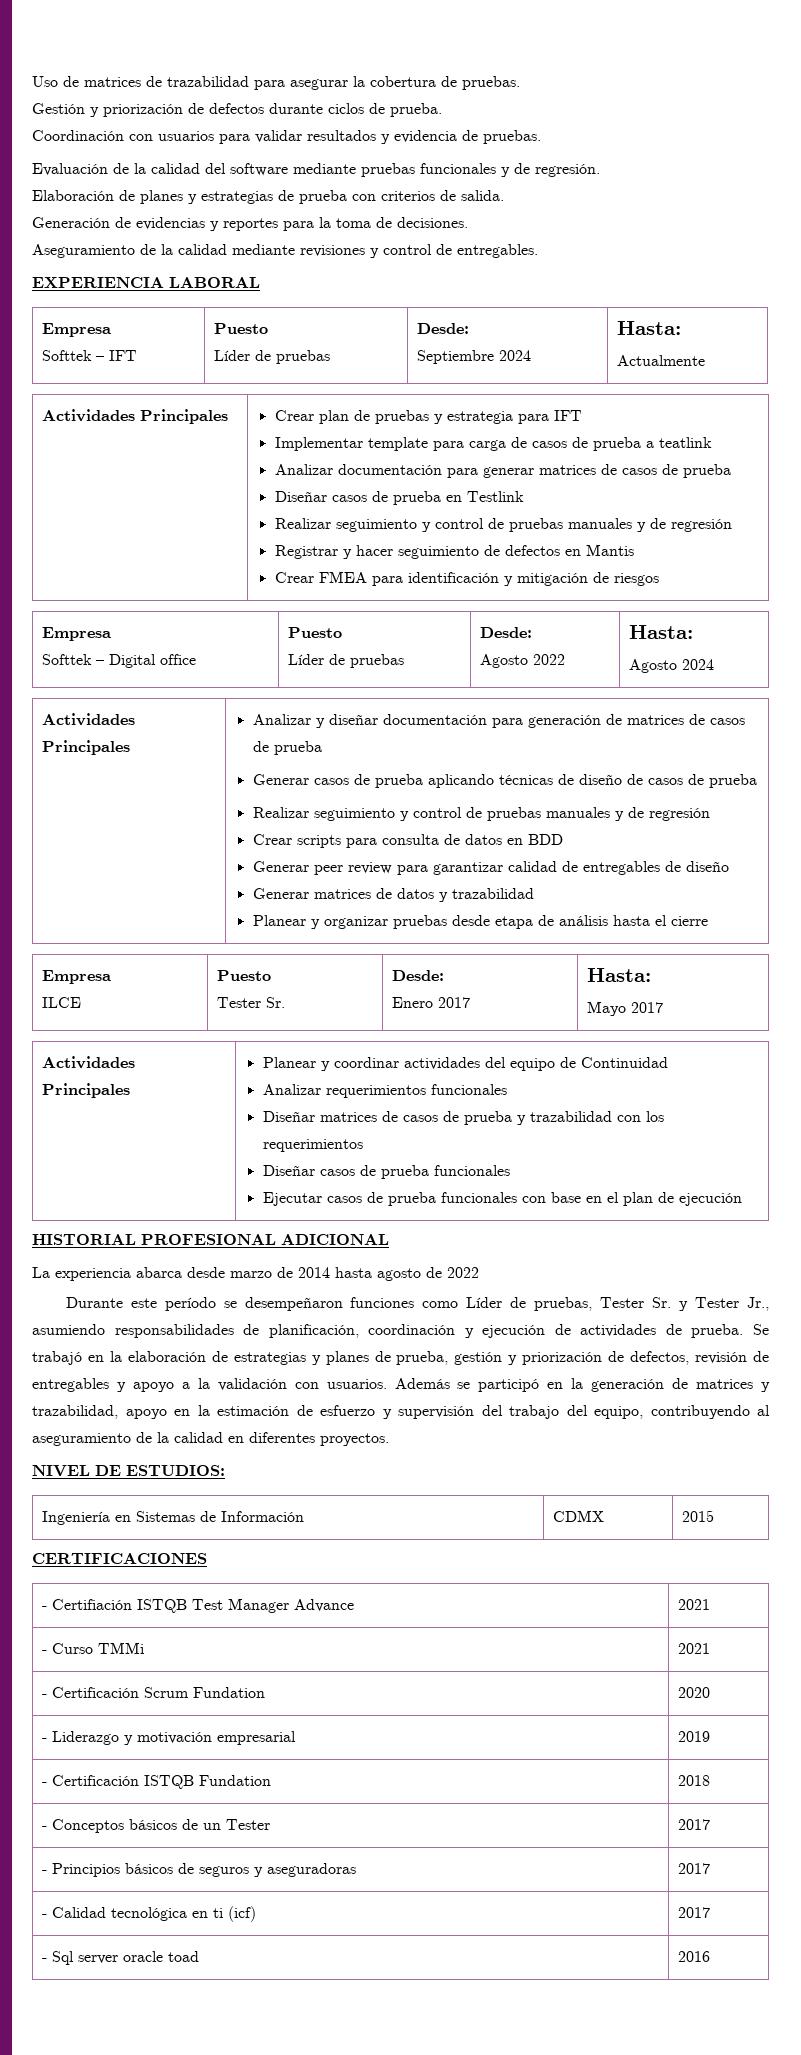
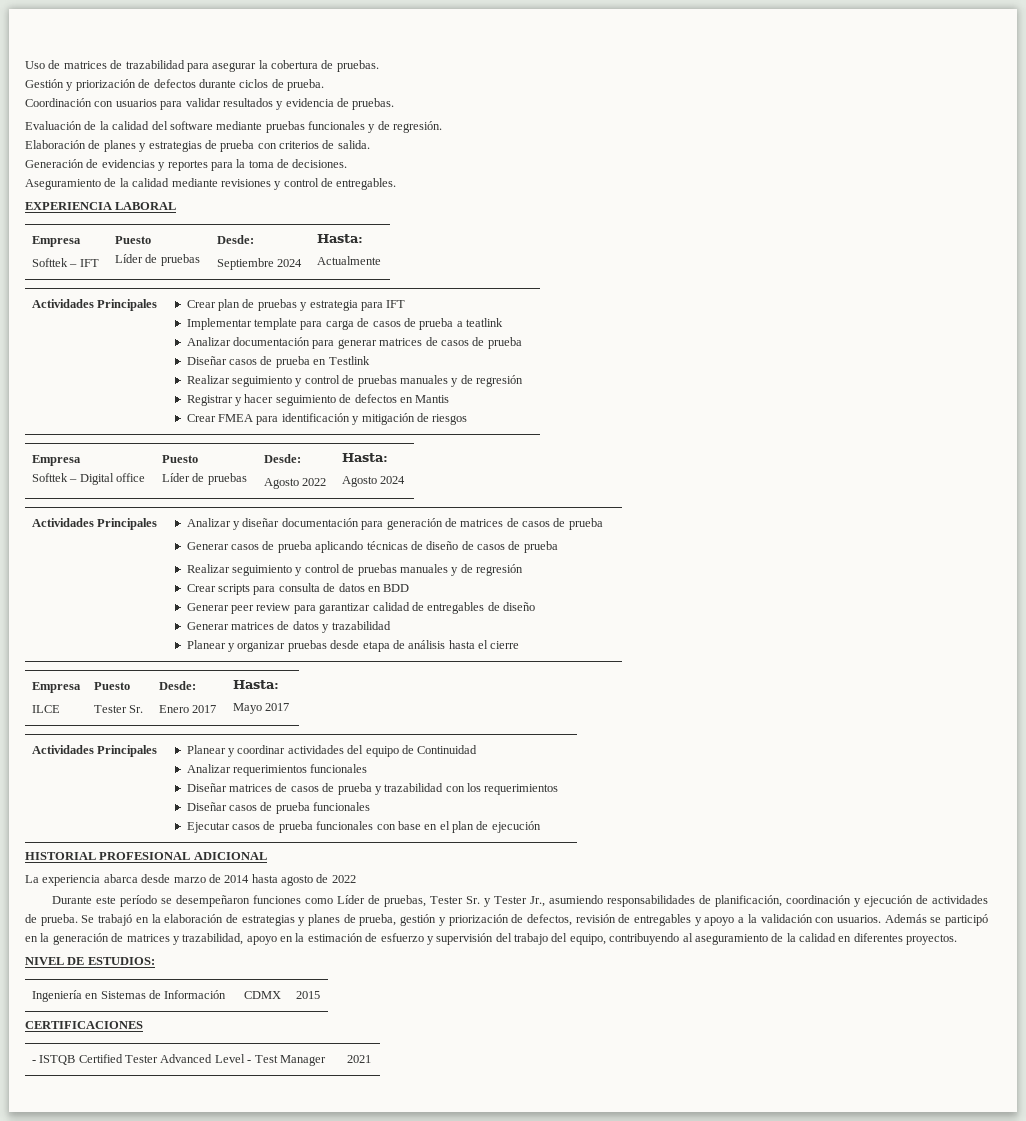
[51,1599,187,1613] Certifiación ISTQB -> [39,1054,252,1065] ISTQB Certified Tester Advanced Level -
[293,1599,354,1612] [677,1599,710,1610] [41,1642,144,1654] [677,1643,710,1654] [41,1687,265,1698] [677,1687,710,1698] [41,1731,296,1745] [677,1731,710,1742] [41,1775,271,1789] [677,1775,710,1786] [41,1819,270,1833] [677,1819,710,1830] [41,1863,356,1877] [677,1863,710,1874] [41,1906,256,1922] [677,1907,710,1918] [41,1951,199,1965] [677,1951,710,1962] Advance | 2021 // - Curso TMMi | 2021 // - Certificación Scrum Fundation | 2020 // - Liderazgo y motivación empresarial | 2019 // - Certificación ISTQB Fundation | 2018 // - Conceptos básicos de un Tester | 2017 // - Principios básicos de seguros y aseguradoras | 2017 // - Calidad tecnológica en ti (icf) | 2017 // - Sql server oracle toad | 2016 -> [346,1055,371,1063] | 2021

